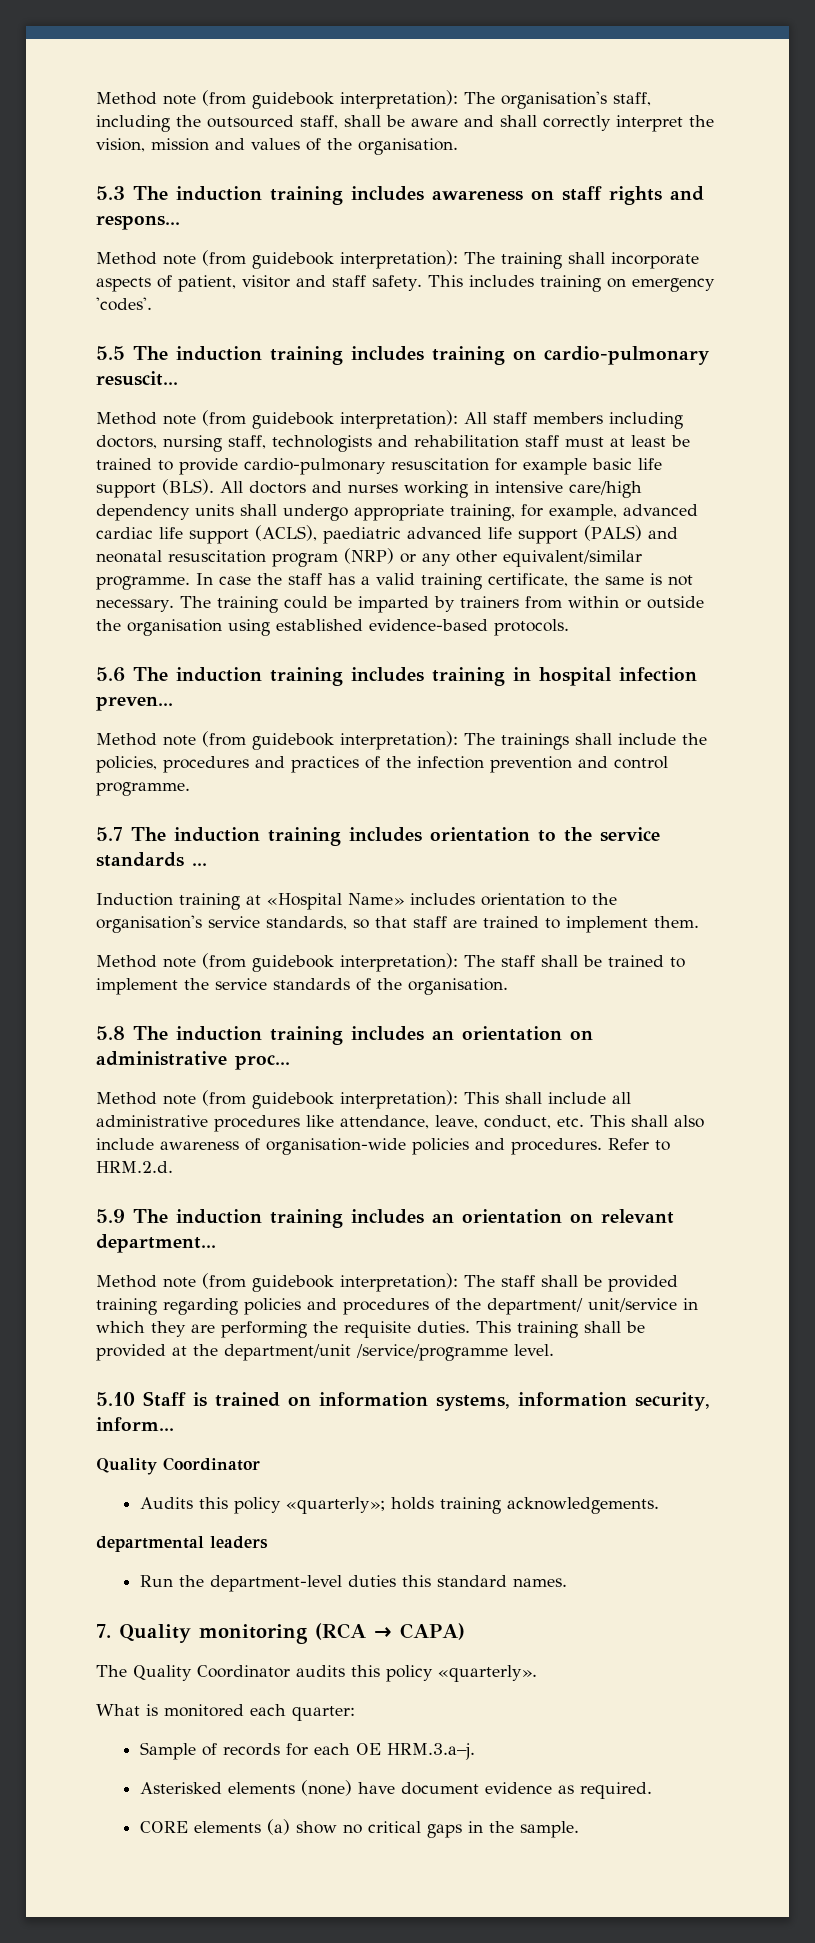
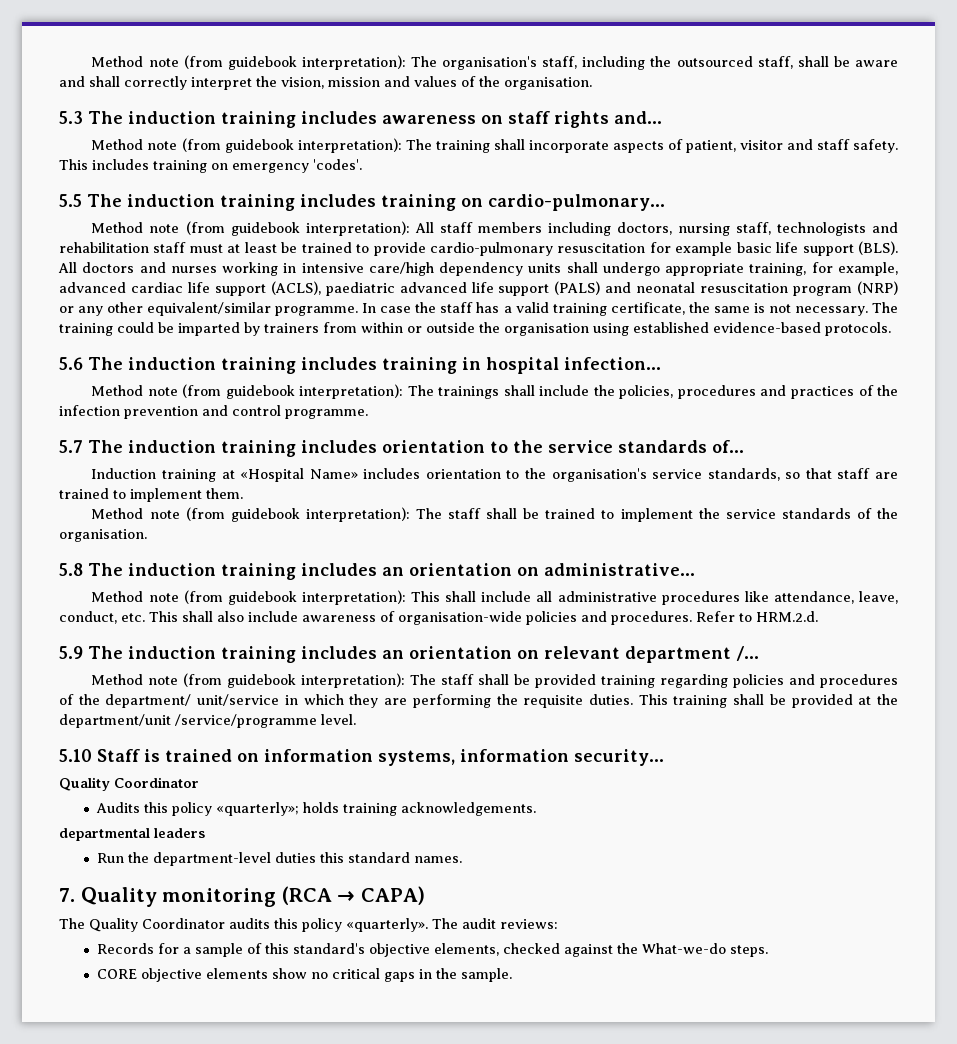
[670,186,704,201] [96,215,180,230] and respons... -> [614,111,662,124] and...
[544,346,710,365] [96,371,178,386] cardio-pulmonary resuscit... -> [488,194,665,211] cardio-pulmonary...
[619,667,697,682] [96,696,173,711] infection preven... -> [564,357,661,370] infection...
[192,863,207,866] ... -> [712,440,744,453] of...
[96,1051,290,1070] administrative proc... -> [544,563,695,576] administrative...
[96,1234,216,1253] department... -> [625,646,759,663] department /...
[635,1392,710,1411] [96,1417,174,1431] security, inform... -> [574,749,664,766] security...
[96,1704,355,1721] [139,1742,475,1760] [139,1780,652,1799] // What is monitored each quarter: // Sample of records for each OE HRM.3.a–j. // Asterisked elements (none) have document evidence as required. -> [432,918,558,929] [97,943,769,957] The audit reviews: // Records for a sample of this standard's objective elements, checked against the What-we-do steps.
[193,1819,290,1835] elements (a) -> [141,968,269,982] objective elements

